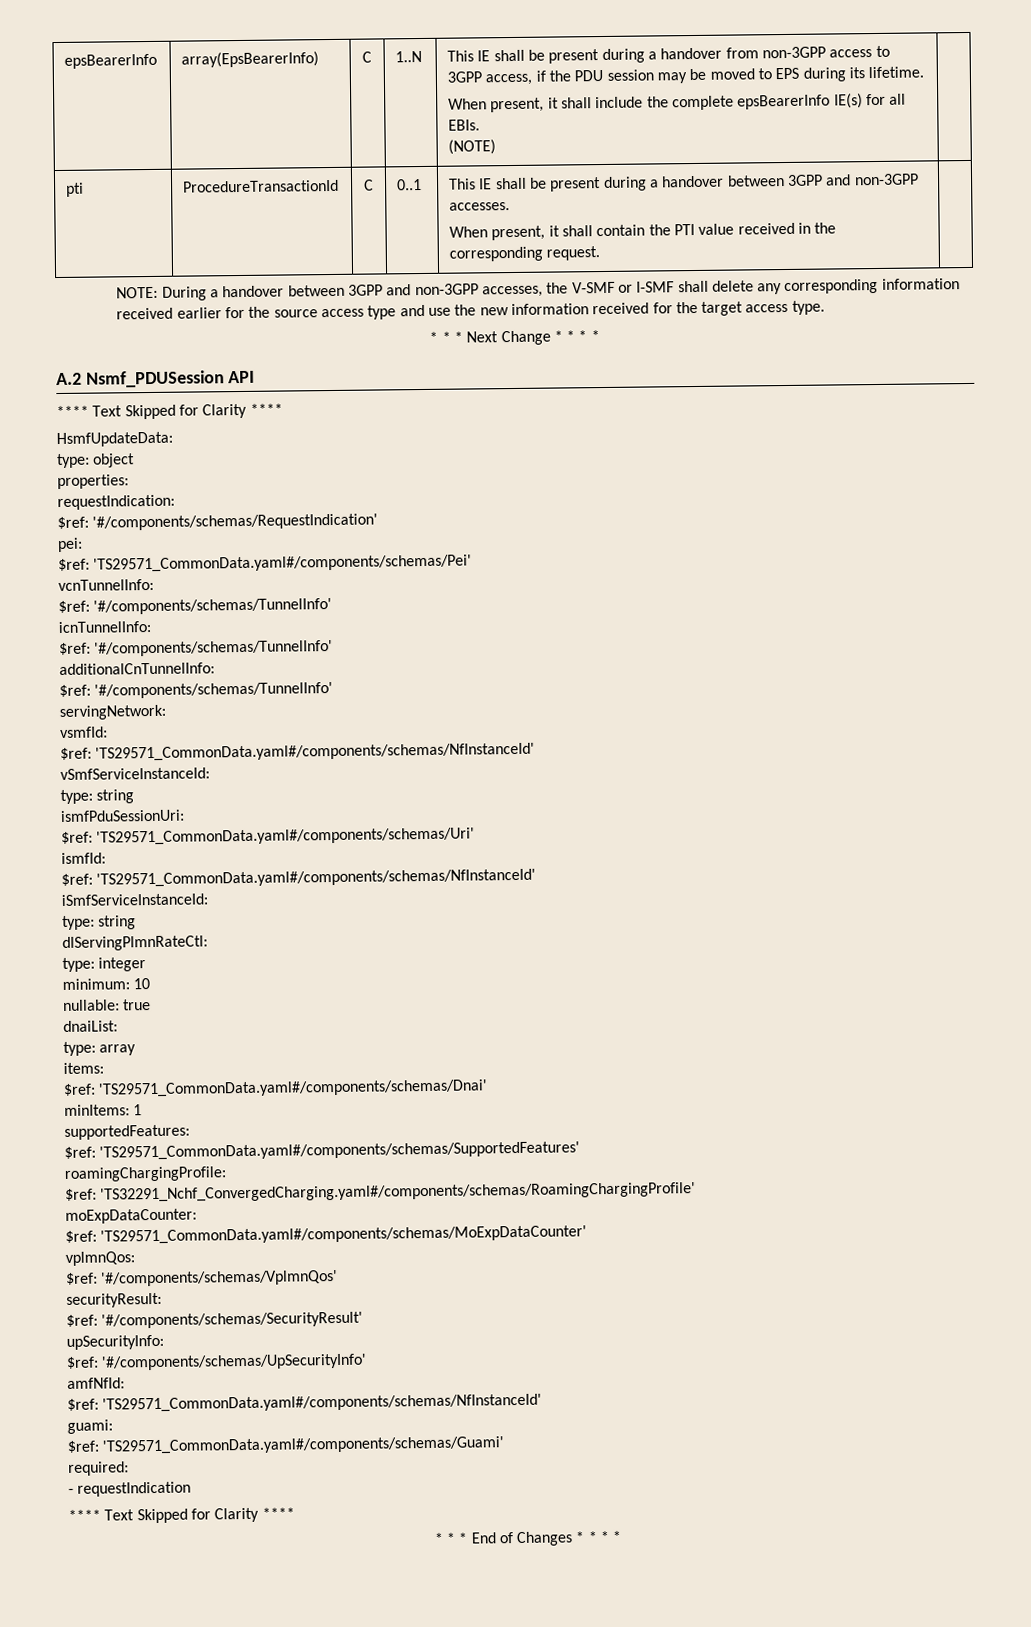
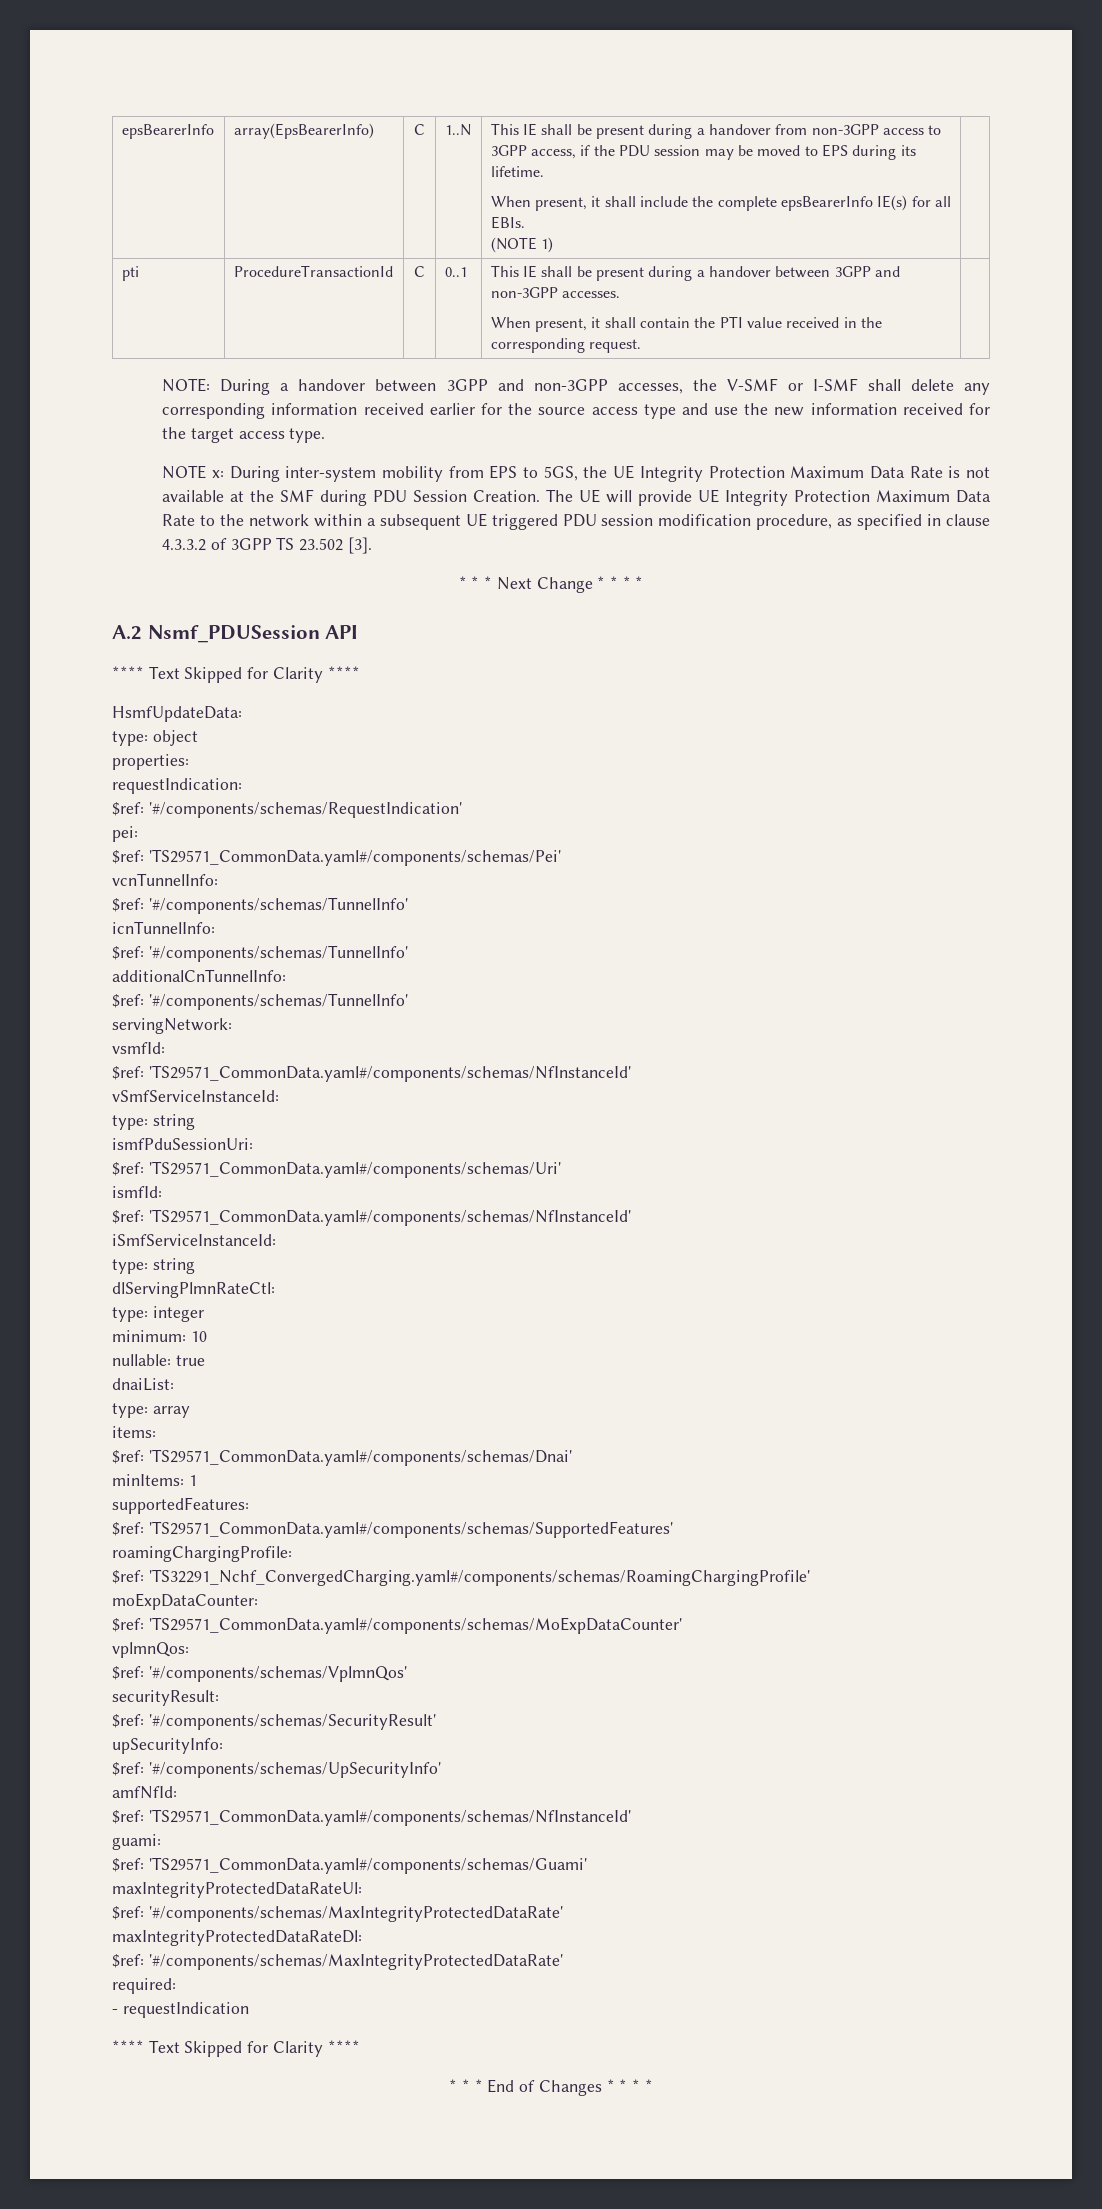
[448,139,497,155] (NOTE) -> [490,237,554,253] (NOTE 1)
(825, 307) none -> [162,465,990,482] [162,489,992,506] [162,513,991,530] [162,537,372,554] // NOTE x: During inter-system mobility from EPS to 5GS, the UE Integrity Protection Maximum Data Rate is not available at the SMF during PDU Session Creation. The UE will provide UE Integrity Protection Maximum Data Rate to the network within a subsequent UE triggered PDU session modification procedure, as specified in clause 4.3.3.2 of 3GPP TS 23.502 [3].
(505, 1445) none -> [112,1882,362,1898] [112,1906,563,1922] [112,1930,362,1946] [112,1954,563,1970] // maxIntegrityProtectedDataRateUl: // $ref: '#/components/schemas/MaxIntegrityProtectedDataRate' // maxIntegrityProtectedDataRateDl: // $ref: '#/components/schemas/MaxIntegrityProtectedDataRate'

